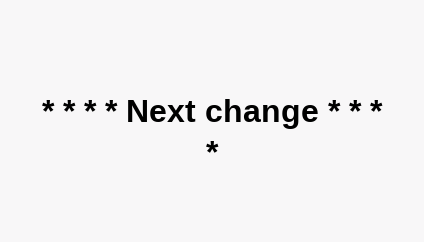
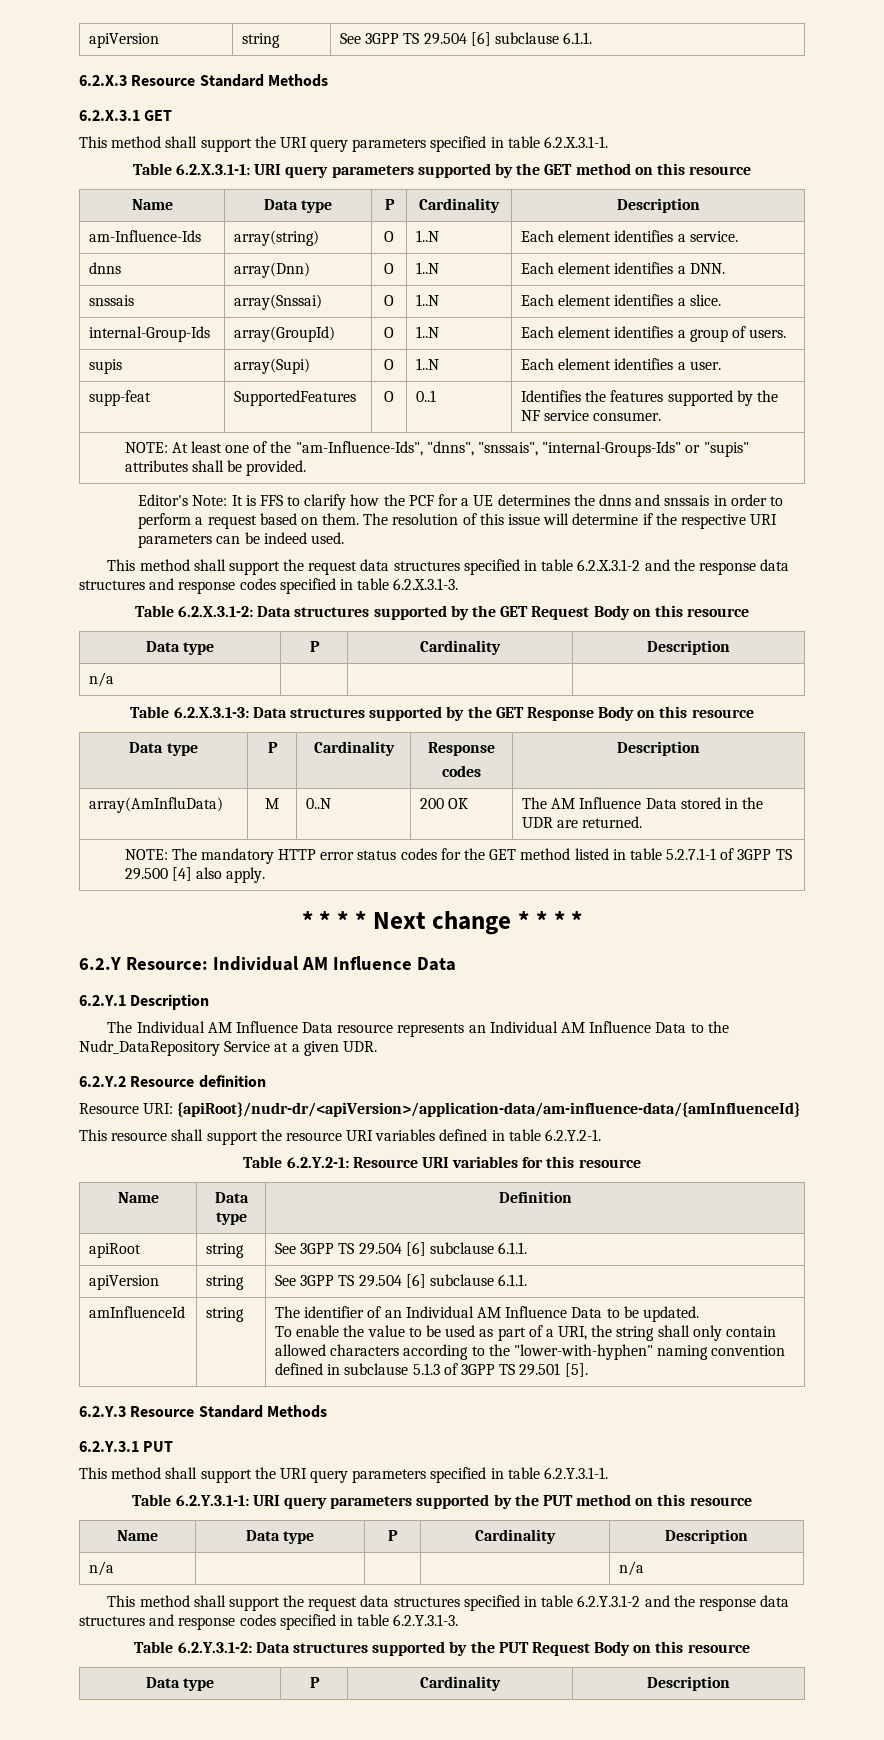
(42, 111) none -> [89,33,160,48] [242,33,281,48] [340,32,593,46] [79,74,328,87] [79,110,173,121] [79,136,609,152] [132,163,752,178] [131,199,173,210] [263,199,333,213] [384,199,395,210] [419,198,500,213] [616,198,700,213] [89,230,202,242] [234,230,320,246] [384,231,394,242] [416,230,440,242] [521,230,738,242] [89,262,122,274] [234,262,311,278] [384,263,394,274] [416,262,440,274] [521,262,725,274] [89,295,135,306] [234,294,323,310] [384,295,394,306] [416,294,440,306] [521,294,721,306] [89,326,211,342] [234,326,336,342] [384,327,394,338] [416,326,440,338] [521,326,787,342] [89,359,123,374] [234,358,311,374] [384,359,394,370] [416,358,440,370] [521,358,721,370] [89,390,152,406] [234,390,357,406] [384,391,394,402] [416,390,437,402] [521,390,778,406] [521,410,662,421] [124,441,749,457] [124,460,307,476] [138,494,783,510] [138,513,778,529] [138,532,344,548] [107,559,790,575] [79,578,459,594] [134,605,750,620] [145,641,215,655] [309,641,320,652] [420,640,501,655] [647,640,730,655] [89,672,115,687] [130,706,754,721] [129,742,198,756] [267,742,278,753] [313,741,395,756] [428,742,495,756] [442,765,481,777] [617,741,700,756] [89,797,224,813] [265,798,279,809] [306,798,332,809] [420,798,469,809] [522,797,764,809] [522,816,643,828] [124,848,792,864] [124,867,266,883] apiVersion | string | See 3GPP TS 29.504 [6] subclause 6.1.1. // 6.2.X.3 Resource Standard Methods // 6.2.X.3.1 GET // This method shall support the URI query parameters specified in table 6.2.X.3.1-1. // Table 6.2.X.3.1-1: URI query parameters supported by the GET method on this resource // Name | Data type | P | Cardinality | Description // am-Influence-Ids | array(string) | O | 1..N | Each element identifies a service. // dnns | array(Dnn) | O | 1..N | Each element identifies a DNN. // snssais | array(Snssai) | O | 1..N | Each element identifies a slice. // internal-Group-Ids | array(GroupId) | O | 1..N | Each element identifies a group of users. // supis | array(Supi) | O | 1..N | Each element identifies a user. // supp-feat | SupportedFeatures | O | 0..1 | Identifies the features supported by the NF service consumer. // NOTE: At least one of the "am-Influence-Ids", "dnns", "snssais", "internal-Groups-Ids" or "supis" attributes shall be provided. // Editor's Note: It is FFS to clarify how the PCF for a UE determines the dnns and snssais in order to perform a request based on them. The resolution of this issue will determine if the respective URI parameters can be indeed used. // This method shall support the request data structures specified in table 6.2.X.3.1-2 and the response data structures and response codes specified in table 6.2.X.3.1-3. // Table 6.2.X.3.1-2: Data structures supported by the GET Request Body on this resource // Data type | P | Cardinality | Description // n/a | | | // Table 6.2.X.3.1-3: Data structures supported by the GET Response Body on this resource // Data type | P | Cardinality | Response // codes | Description // array(AmInfluData) | M | 0..N | 200 OK | The AM Influence Data stored in the UDR are returned. // NOTE: The mandatory HTTP error status codes for the GET method listed in table 5.2.7.1-1 of 3GPP TS 29.500 [4] also apply. //
(219, 152) none -> [79,956,456,971] [79,994,210,1010] [107,1021,729,1037] [79,1040,377,1056] [79,1075,266,1088] [79,1102,801,1117] [79,1129,602,1145] [243,1156,641,1168] [117,1192,159,1203] [214,1192,249,1203] [215,1212,247,1225] [498,1191,572,1203] [89,1243,142,1258] [206,1243,245,1258] [275,1242,528,1256] [89,1275,160,1290] [206,1275,245,1290] [275,1274,528,1288] [89,1306,186,1318] [206,1307,245,1322] [275,1306,699,1322] [275,1325,776,1341] [275,1344,786,1360] [275,1363,588,1377] [79,1405,327,1418] [79,1441,174,1452] [79,1467,609,1483] [132,1494,752,1509] [117,1530,158,1541] [245,1530,315,1544] [388,1530,398,1541] [475,1529,556,1544] [665,1529,748,1544] [89,1561,115,1576] [619,1561,645,1576] [107,1595,790,1611] [79,1614,459,1630] [134,1641,750,1656] [145,1677,215,1691] [309,1677,320,1688] [420,1676,501,1691] [647,1676,730,1691] // 6.2.Y Resource: Individual AM Influence Data // 6.2.Y.1 Description // The Individual AM Influence Data resource represents an Individual AM Influence Data to the Nudr_DataRepository Service at a given UDR. // 6.2.Y.2 Resource definition // Resource URI: {apiRoot}/nudr-dr/<apiVersion>/application-data/am-influence-data/{amInfluenceId} // This resource shall support the resource URI variables defined in table 6.2.Y.2-1. // Table 6.2.Y.2-1: Resource URI variables for this resource // Name | Data type | Definition // apiRoot | string | See 3GPP TS 29.504 [6] subclause 6.1.1. // apiVersion | string | See 3GPP TS 29.504 [6] subclause 6.1.1. // amInfluenceId | string | The identifier of an Individual AM Influence Data to be updated. // To enable the value to be used as part of a URI, the string shall only contain allowed characters according to the "lower-with-hyphen" naming convention defined in subclause 5.1.3 of 3GPP TS 29.501 [5]. // 6.2.Y.3 Resource Standard Methods // 6.2.Y.3.1 PUT // This method shall support the URI query parameters specified in table 6.2.Y.3.1-1. // Table 6.2.Y.3.1-1: URI query parameters supported by the PUT method on this resource // Name | Data type | P | Cardinality | Description // n/a | | | | n/a // This method shall support the request data structures specified in table 6.2.Y.3.1-2 and the response data structures and response codes specified in table 6.2.Y.3.1-3. // Table 6.2.Y.3.1-2: Data structures supported by the PUT Request Body on this resource // Data type | P | Cardinality | Description

